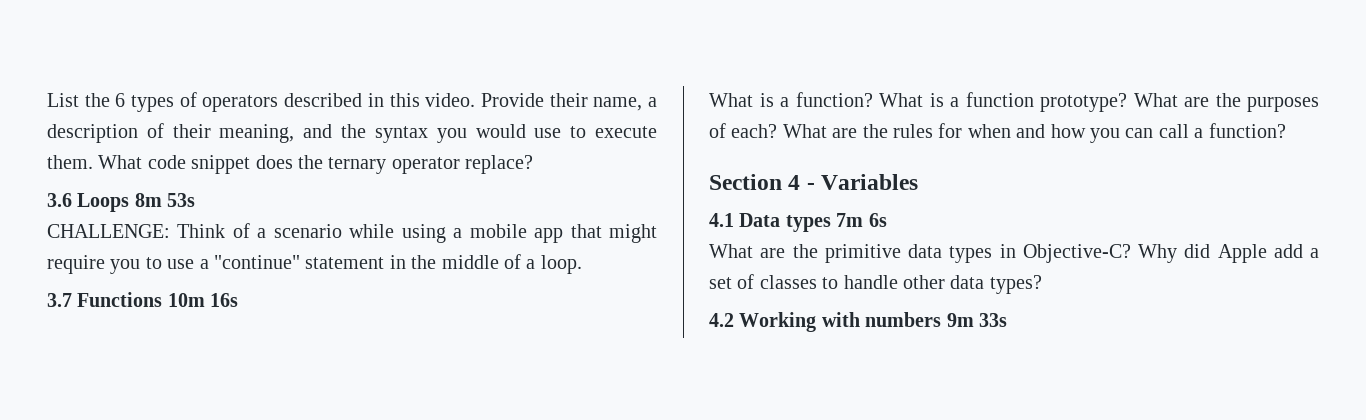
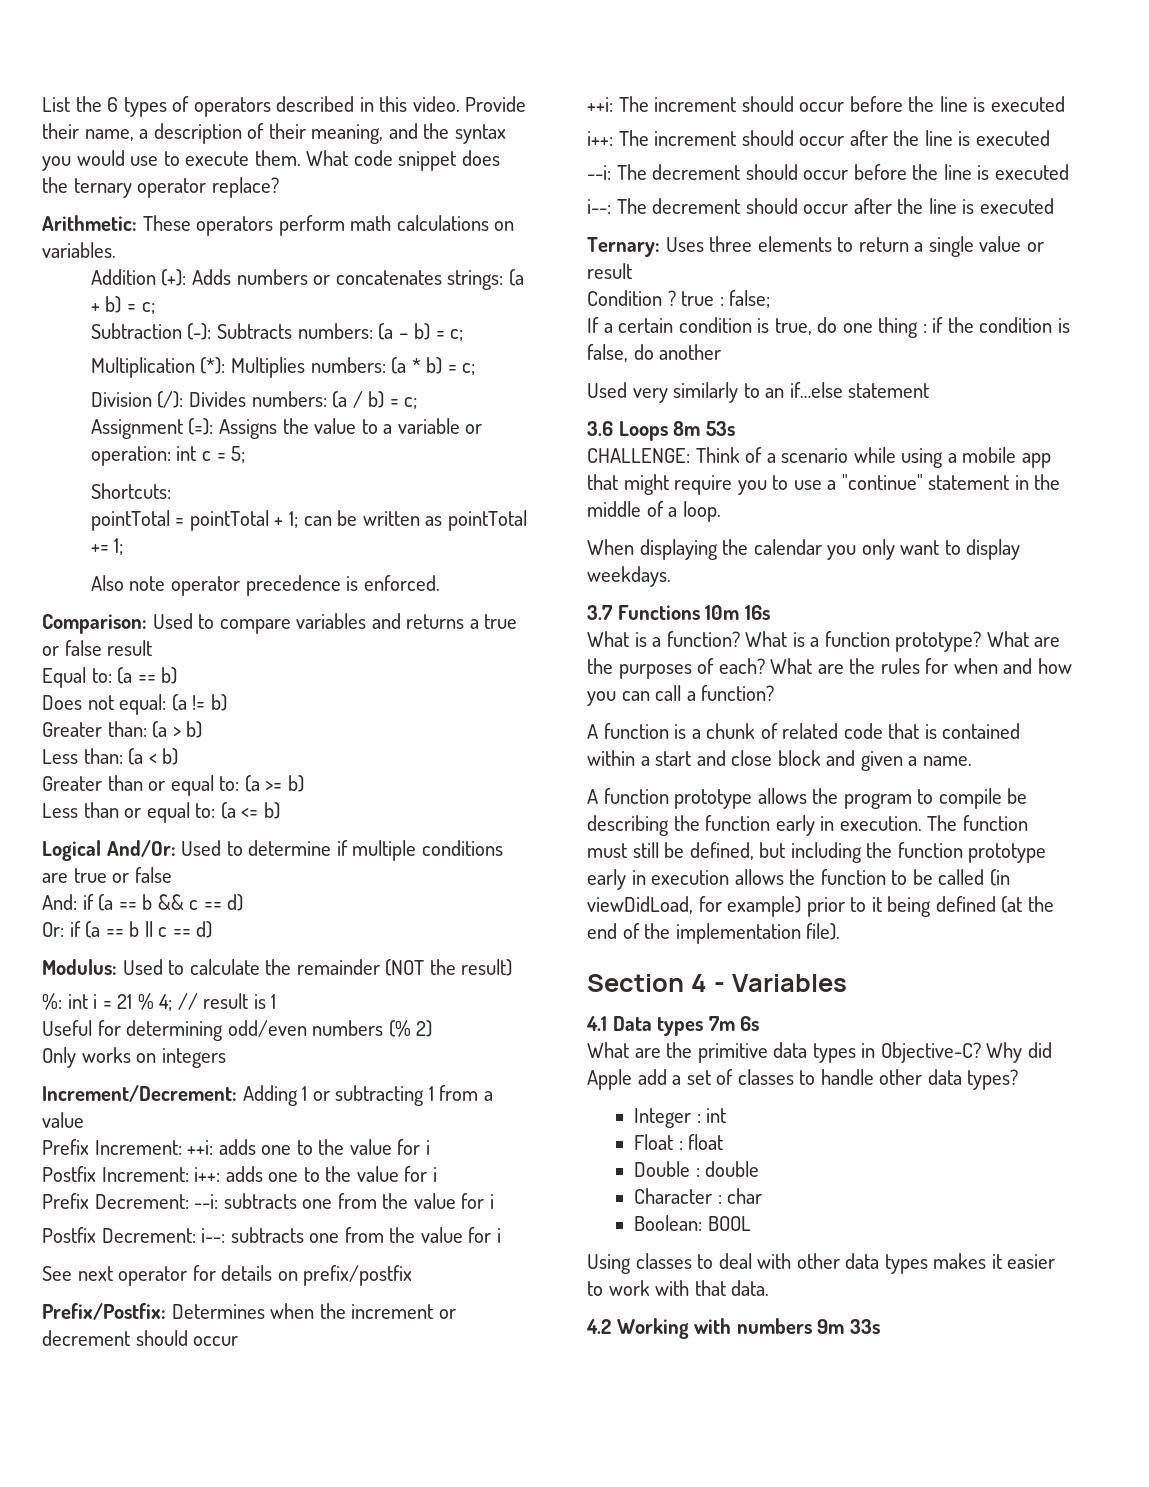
(534, 164) none -> [42,215,515,236] [42,242,116,258] [90,269,524,290] [90,296,155,314] [90,323,464,341] [90,357,476,378] [90,391,418,409] [90,418,483,439] [90,446,246,466] [90,483,171,499] [90,510,527,531] [90,538,124,555] [90,575,440,596] [42,613,518,634] [42,640,153,656] [42,667,178,688] [42,694,227,715] [42,721,203,738] [42,748,179,765] [42,775,304,796] [42,802,280,823] [42,840,503,861] [42,867,172,883] [42,894,244,911] [42,921,213,938] [42,959,513,976] [42,993,277,1011] [42,1020,433,1041] [42,1047,226,1068] [42,1085,493,1106] [42,1112,84,1128] [42,1139,430,1155] [42,1166,437,1182] [42,1193,494,1209] [42,1227,501,1243] [42,1265,413,1286] [42,1303,456,1320] [42,1330,239,1346] [587,96,1065,112] [587,130,1050,146] [587,164,1069,180] [587,198,1054,214] [587,236,1044,257] [587,263,632,279] [587,290,771,308] [587,317,1070,338] [587,344,722,362] [587,382,930,403] // Arithmetic: These operators perform math calculations on variables. // Addition (+): Adds numbers or concatenates strings: (a + b) = c; // Subtraction (-): Subtracts numbers: (a – b) = c; // Multiplication (*): Multiplies numbers: (a * b) = c; // Division (/): Divides numbers: (a / b) = c; // Assignment (=): Assigns the value to a variable or operation: int c = 5; // Shortcuts: // pointTotal = pointTotal + 1; can be written as pointTotal += 1; // Also note operator precedence is enforced. // Comparison: Used to compare variables and returns a true or false result // Equal to: (a == b) // Does not equal: (a != b) // Greater than: (a > b) // Less than: (a < b) // Greater than or equal to: (a >= b) // Less than or equal to: (a <= b) // Logical And/Or: Used to determine if multiple conditions are true or false // And: if (a == b && c == d) // Or: if (a == b || c == d) // Modulus: Used to calculate the remainder (NOT the result) // %: int i = 21 % 4; // result is 1 // Useful for determining odd/even numbers (% 2) // Only works on integers // Increment/Decrement: Adding 1 or subtracting 1 from a value // Prefix Increment: ++i: adds one to the value for i // Postfix Increment: i++: adds one to the value for i // Prefix Decrement: --i: subtracts one from the value for i // Postfix Decrement: i--: subtracts one from the value for i // See next operator for details on prefix/postfix // Prefix/Postfix: Determines when the increment or decrement should occur // ++i: The increment should occur before the line is executed // i++: The increment should occur after the line is executed // --i: The decrement should occur before the line is executed // i--: The decrement should occur after the line is executed // Ternary: Uses three elements to return a single value or result // Condition ? true : false; // If a certain condition is true, do one thing : if the condition is false, do another // Used very similarly to an if…else statement
(582, 264) none -> [587,539,1021,560] [587,566,671,587] // When displaying the calendar you only want to display weekdays.
(1286, 130) none -> [587,723,1021,739] [587,750,972,771] [587,788,1028,809] [587,815,1028,836] [587,842,1047,863] [587,869,1010,890] [587,896,1054,917] [587,923,841,944] // A function is a chunk of related code that is contained within a start and close block and given a name. // A function prototype allows the program to compile be describing the function early in execution. The function must still be defined, but including the function prototype early in execution allows the function to be called (in viewDidLoad, for example) prior to it being defined (at the end of the implementation file).
(1042, 284) none -> [634,1108,727,1128] [634,1134,724,1150] [634,1161,760,1177] [634,1188,763,1204] [634,1215,751,1231] [587,1253,1056,1274] [587,1280,770,1296] // Integer : int // Float : float // Double : double // Character : char // Boolean: BOOL // Using classes to deal with other data types makes it easier to work with that data.

